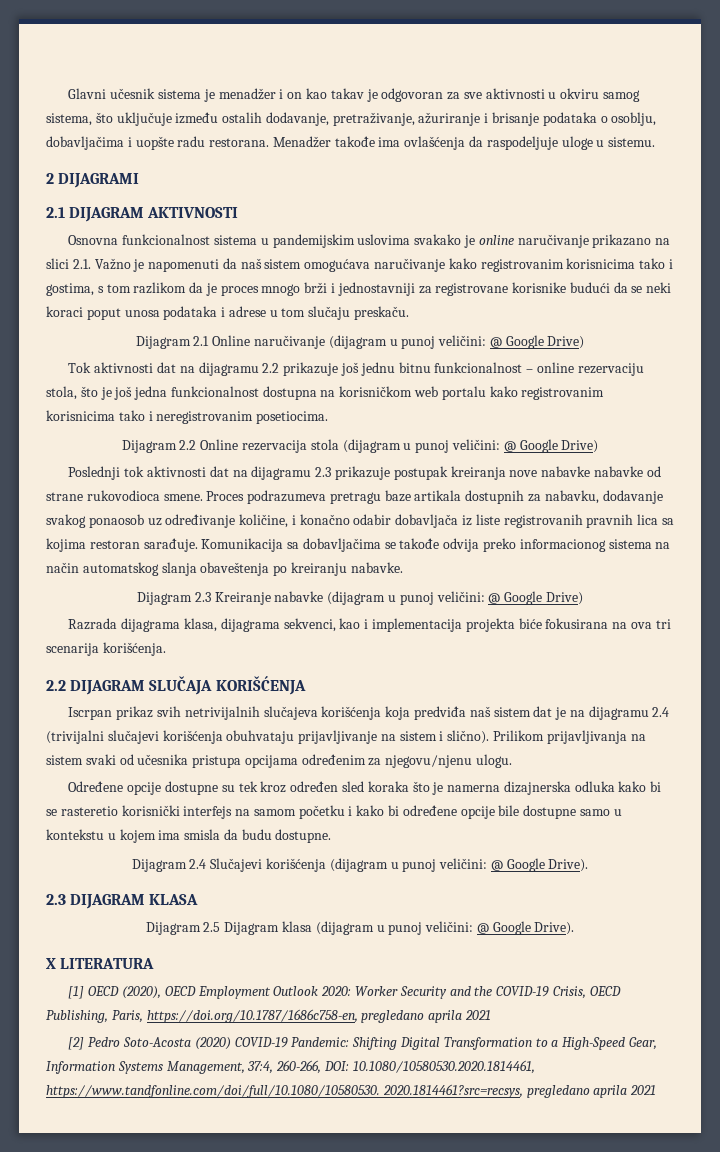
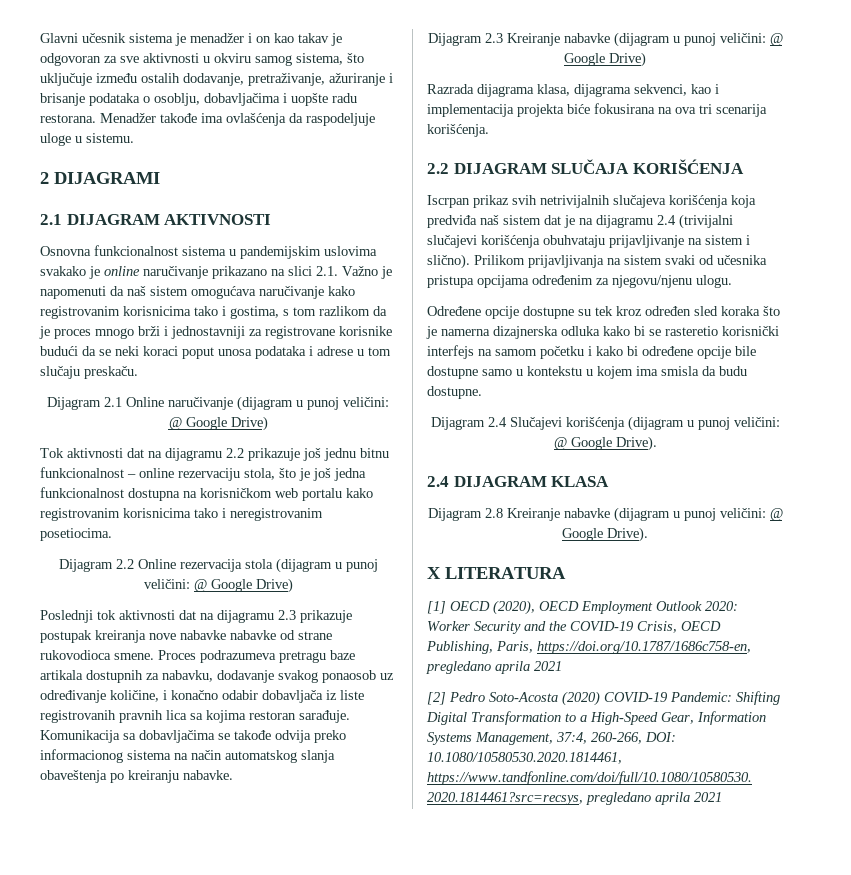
[46,894,66,905] 2.3 -> [427,476,449,487] 2.4
[203,921,312,935] 2.5 Dijagram klasa -> [484,508,610,521] 2.8 Kreiranje nabavke

